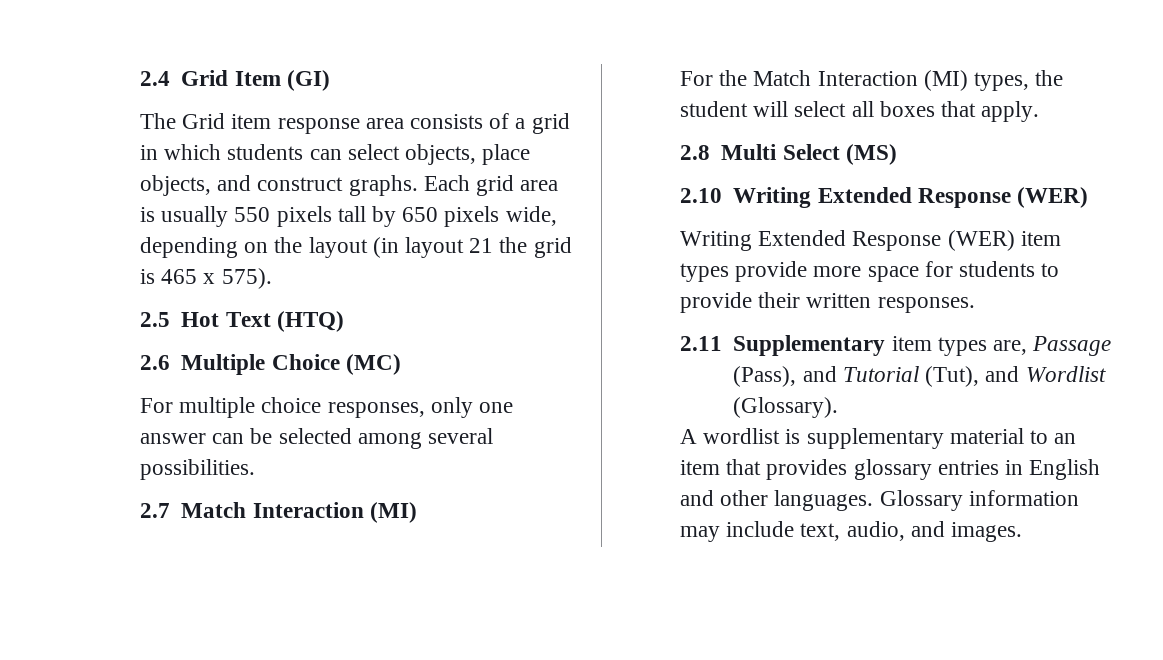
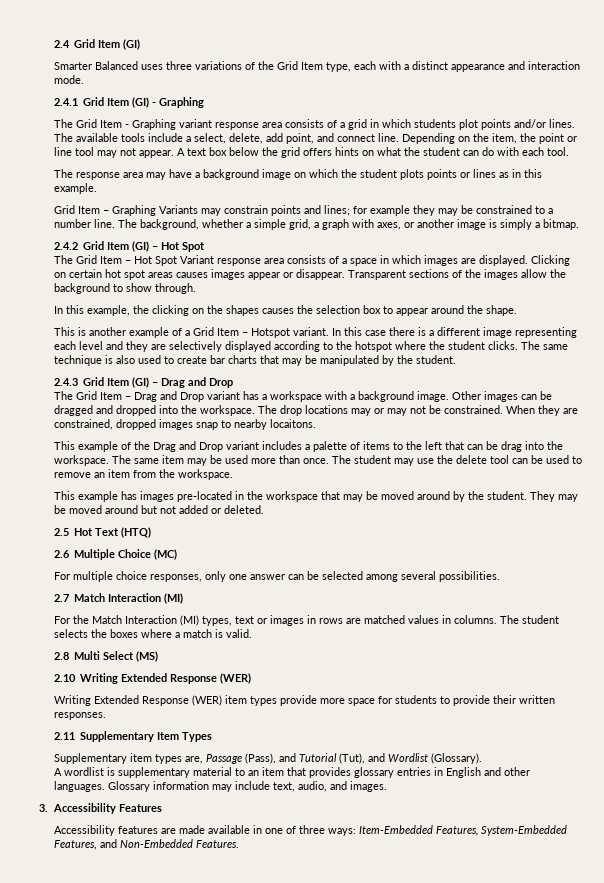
[139,113,272,129] The Grid item -> [53,61,580,72] [53,75,84,84] [53,97,205,108] [53,119,212,130] Smarter Balanced uses three variations of the Grid Item type, each with a distinct appearance and interaction mode. // 2.4.1 Grid Item (GI) - Graphing // The Grid Item - Graphing variant
[309,144,531,165] [139,175,559,196] [139,206,557,227] [139,237,572,258] [139,268,272,289] can select objects, place objects, and construct graphs. Each grid area is usually 550 pixels tall by 650 pixels wide, depending on the layout (in layout 21 the grid is 465 x 575). -> [458,119,575,130] [53,133,577,144] [53,147,569,158] [53,169,542,180] [53,183,97,194] [53,205,553,216] [53,219,579,230] [53,241,206,252] [53,255,570,266] [53,269,566,280] [53,283,196,294] [53,305,517,316] [53,327,577,338] [53,341,568,352] [53,355,456,366] [53,377,234,388] [53,391,552,402] [53,405,578,416] [53,419,316,430] [53,441,563,452] [53,455,582,466] [53,469,233,480] [53,491,578,502] [53,505,264,514] plot points and/or lines. The available tools include a select, delete, add point, and connect line. Depending on the item, the point or line tool may not appear. A text box below the grid offers hints on what the student can do with each tool. // The response area may have a background image on which the student plots points or lines as in this example. // Grid Item – Graphing Variants may constrain points and lines; for example they may be constrained to a number line. The background, whether a simple grid, a graph with axes, or another image is simply a bitmap. // 2.4.2 Grid Item (GI) – Hot Spot // The Grid Item – Hot Spot Variant response area consists of a space in which images are displayed. Clicking on certain hot spot areas causes images appear or disappear. Transparent sections of the images allow the background to show through. // In this example, the clicking on the shapes causes the selection box to appear around the shape. // This is another example of a Grid Item – Hotspot variant. In this case there is a different image representing each level and they are selectively displayed according to the hotspot where the student clicks. The same technique is also used to create bar charts that may be manipulated by the student. // 2.4.3 Grid Item (GI) – Drag and Drop // The Grid Item – Drag and Drop variant has a workspace with a background image. Other images can be dragged and dropped into the workspace. The drop locations may or may not be constrained. When they are constrained, dropped images snap to nearby locaitons. // This example of the Drag and Drop variant includes a palette of items to the left that can be drag into the workspace. The same item may be used more than once. The student may use the delete tool can be used to remove an item from the workspace. // This example has images pre-located in the workspace that may be moved around by the student. They may be moved around but not added or deleted.
[1035,70,1064,86] [679,101,1040,122] the student will select all boxes that apply. -> [234,615,559,626] [53,629,252,638] text or images in rows are matched values in columns. The student selects the boxes where a match is valid.
(886, 345) none -> [157,732,213,742] [53,753,127,764] Item Types // Supplementary
(1022, 532) none -> [38,803,162,814] [53,825,567,836] [53,839,239,850] // 3. Accessibility Features // Accessibility features are made available in one of three ways: Item-Embedded Features, System-Embedded Features, and Non-Embedded Features.

